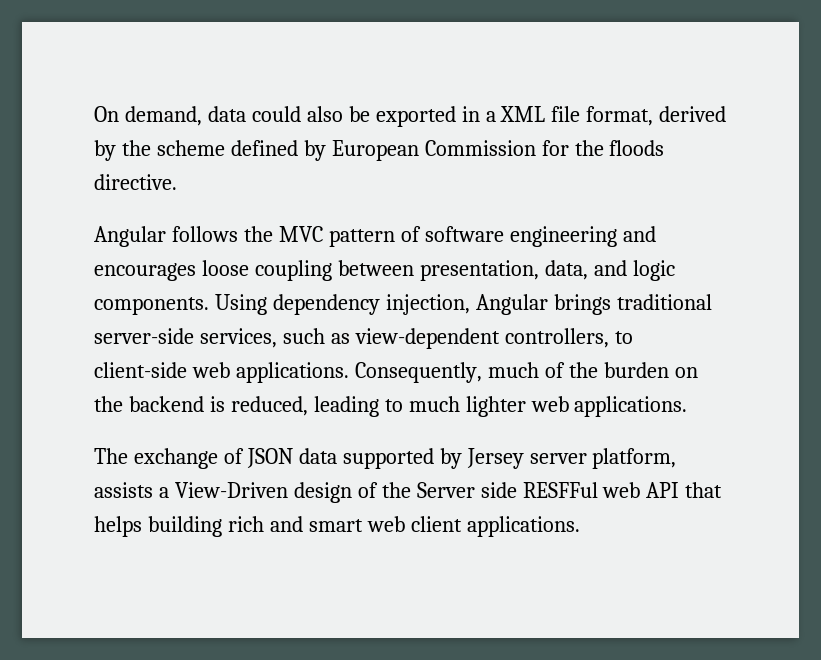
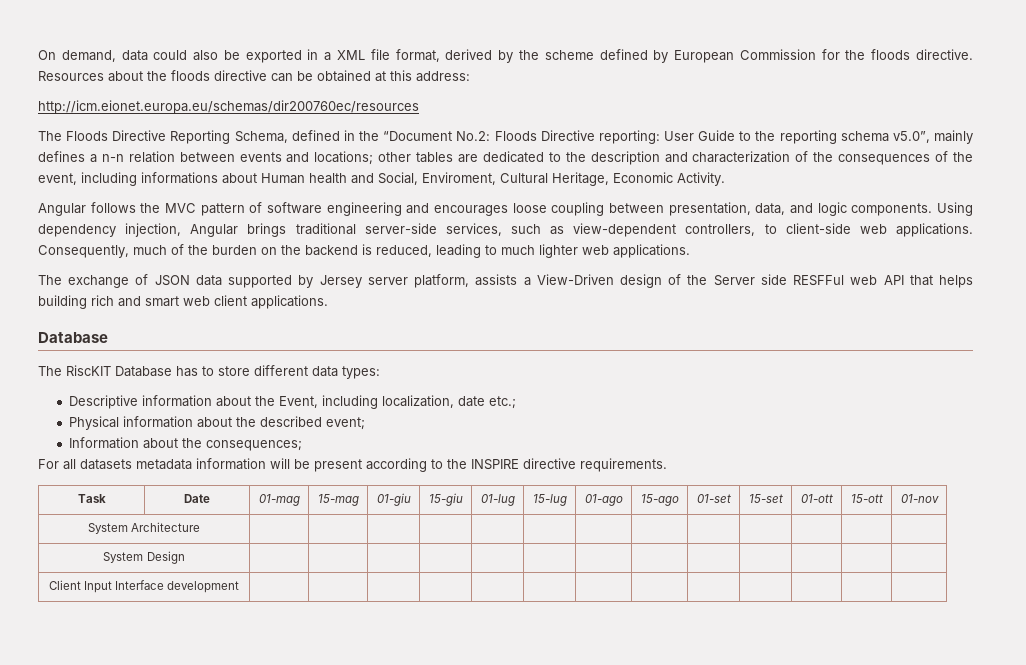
(177, 182) none -> [38,70,470,82] [38,100,419,114] [38,130,973,144] [38,151,974,165] [38,172,725,186] Resources about the floods directive can be obtained at this address: // http://icm.eionet.europa.eu/schemas/dir200760ec/resources // The Floods Directive Reporting Schema, defined in the “Document No.2: Floods Directive reporting: User Guide to the reporting schema v5.0”, mainly defines a n-n relation between events and locations; other tables are dedicated to the description and characterization of the consequences of the event, including informations about Human health and Social, Enviroment, Cultural Heritage, Economic Activity.
(580, 526) none -> [38,332,108,343] [38,365,380,379] [69,395,517,409] [69,416,366,430] [69,437,303,451] [38,458,667,472] [77,494,106,503] [184,494,210,503] [258,494,300,506] [317,494,359,506] [376,493,411,506] [428,493,463,506] [480,494,515,506] [532,494,567,506] [584,494,623,506] [640,494,679,506] [696,494,731,503] [748,494,783,503] [800,494,833,503] [850,494,883,503] [900,494,939,503] [87,522,201,534] [103,551,185,564] [48,580,240,593] // Database // The RiscKIT Database has to store different data types: // Descriptive information about the Event, including localization, date etc.; // Physical information about the described event; // Information about the consequences; // For all datasets metadata information will be present according to the INSPIRE directive requirements. // Task | Date | 01-mag | 15-mag | 01-giu | 15-giu | 01-lug | 15-lug | 01-ago | 15-ago | 01-set | 15-set | 01-ott | 15-ott | 01-nov // System Architecture | | | | | | | | | | | | | // System Design | | | | | | | | | | | | | // Client Input Interface development | | | | | | | | | | | | |

